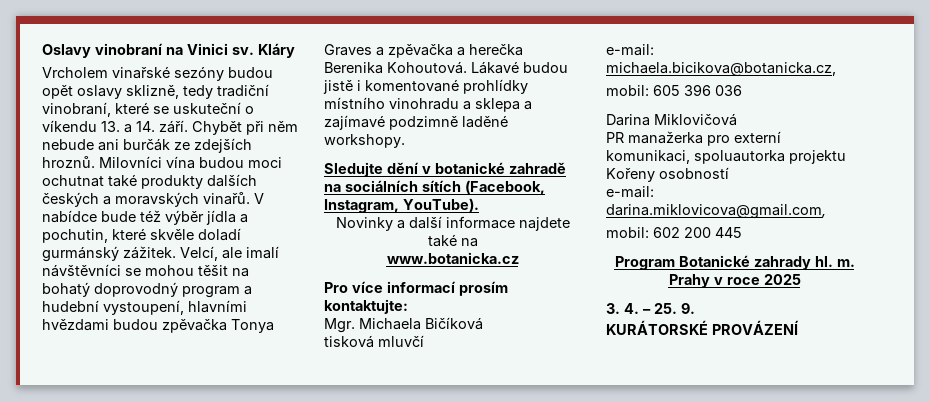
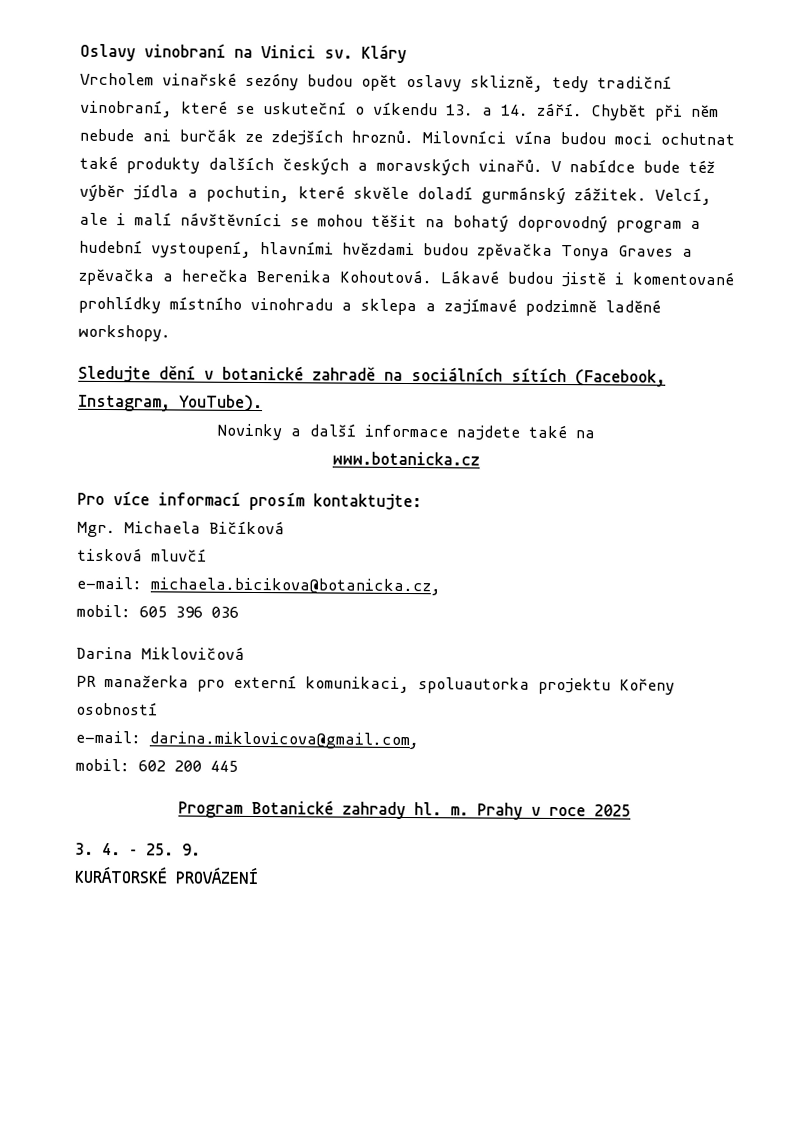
[246,246,279,259] imalí -> [116,212,172,226] i malí

